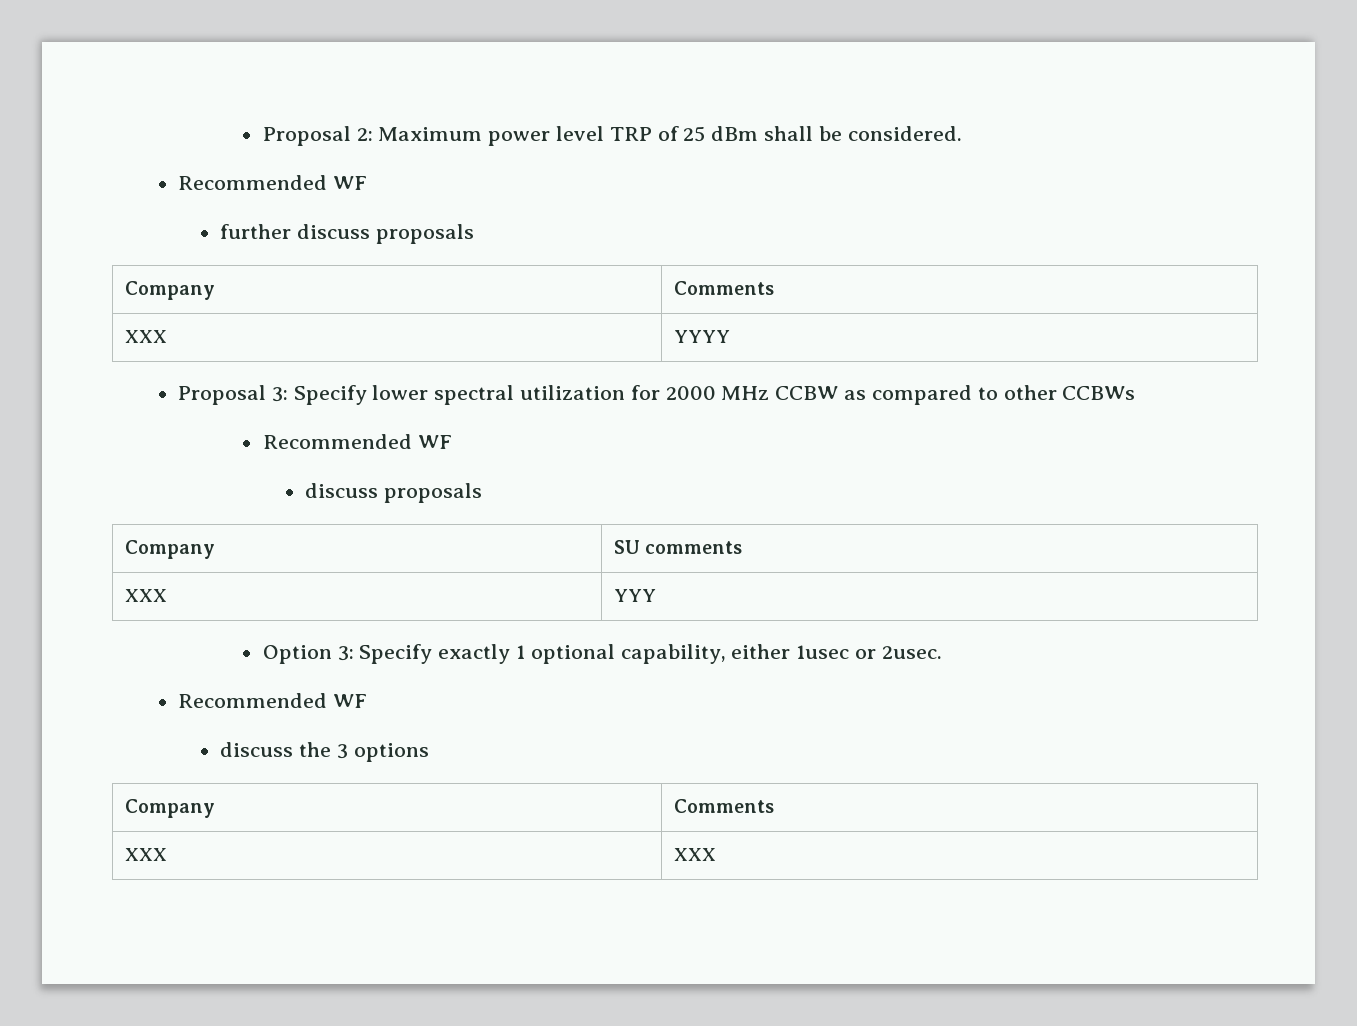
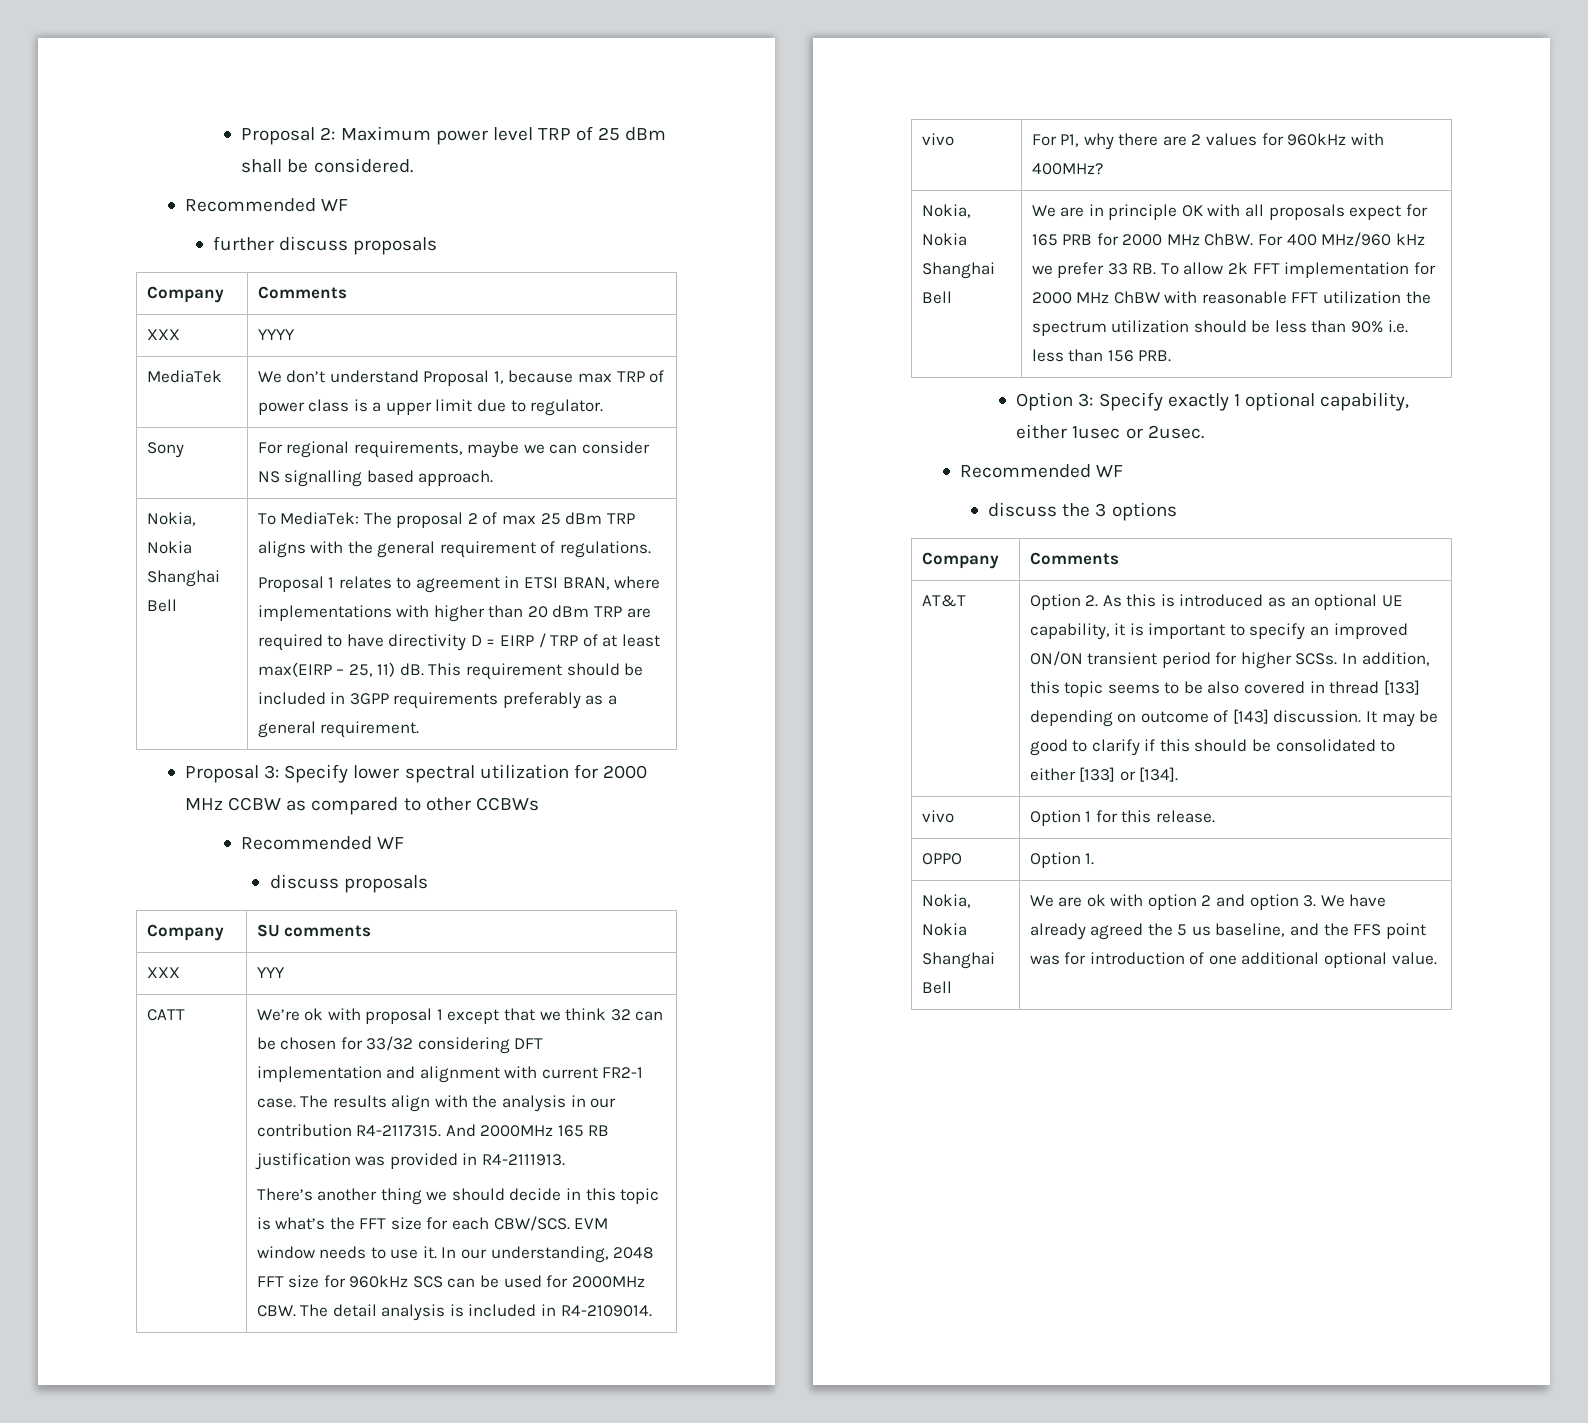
(731, 336) none -> [146,370,222,383] [257,370,665,386] [257,399,604,416] [146,442,184,458] [257,441,651,458] [257,470,494,487] [146,512,196,526] [146,541,192,554] [146,570,220,587] [146,599,177,612] [257,512,635,528] [257,541,652,558] [257,576,661,593] [257,605,651,622] [257,633,660,651] [257,662,644,680] [257,692,618,709] [257,721,420,738] // MediaTek | We don’t understand Proposal 1, because max TRP of power class is a upper limit due to regulator. // Sony | For regional requirements, maybe we can consider NS signalling based approach. // Nokia, Nokia Shanghai Bell | To MediaTek: The proposal 2 of max 25 dBm TRP aligns with the general requirement of regulations. // Proposal 1 relates to agreement in ETSI BRAN, where implementations with higher than 20 dBm TRP are required to have directivity D = EIRP / TRP of at least max(EIRP – 25, 11) dB. This requirement should be included in 3GPP requirements preferably as a general requirement.
(657, 595) none -> [146,1009,185,1021] [256,1008,664,1024] [256,1036,544,1054] [256,1066,644,1083] [256,1095,617,1112] [256,1124,610,1137] [254,1153,565,1170] [256,1188,660,1205] [256,1216,609,1231] [256,1246,654,1263] [256,1275,645,1288] [256,1304,652,1321] [921,133,954,146] [1031,133,1384,150] [1031,163,1103,175] [921,204,971,218] [921,233,967,246] [921,262,995,279] [921,291,952,304] [1031,204,1428,220] [1031,232,1425,247] [1031,262,1436,278] [1031,291,1431,304] [1031,320,1408,336] [1031,349,1172,362] // CATT | We’re ok with proposal 1 except that we think 32 can be chosen for 33/32 considering DFT implementation and alignment with current FR2-1 case. The results align with the analysis in our contribution R4-2117315. And 2000MHz 165 RB justification was provided in R4-2111913. // There’s another thing we should decide in this topic is what’s the FFT size for each CBW/SCS. EVM window needs to use it. In our understanding, 2048 FFT size for 960kHz SCS can be used for 2000MHz CBW. The detail analysis is included in R4-2109014. // vivo | For P1, why there are 2 values for 960kHz with 400MHz? // Nokia, Nokia Shanghai Bell | We are in principle OK with all proposals expect for 165 PRB for 2000 MHz ChBW. For 400 MHz/960 kHz we prefer 33 RB. To allow 2k FFT implementation for 2000 MHz ChBW with reasonable FFT utilization the spectrum utilization should be less than 90% i.e. less than 156 PRB.
[125,848,168,861] [674,848,717,861] XXX | XXX -> [921,595,966,607] [1029,594,1403,610] [1029,623,1408,640] [1029,651,1430,669] [1029,680,1420,697] [1029,709,1439,727] [1029,739,1396,756] [1029,767,1179,782] [921,810,954,823] [1029,810,1215,826] [921,853,962,865] [1029,852,1095,868] [921,894,971,908] [921,923,967,936] [921,952,995,969] [921,981,952,994] [1029,894,1387,910] [1029,923,1426,940] [1029,952,1437,968] AT&T | Option 2. As this is introduced as an optional UE capability, it is important to specify an improved ON/ON transient period for higher SCSs. In addition, this topic seems to be also covered in thread [133] depending on outcome of [143] discussion. It may be good to clarify if this should be consolidated to either [133] or [134]. // vivo | Option 1 for this release. // OPPO | Option 1. // Nokia, Nokia Shanghai Bell | We are ok with option 2 and option 3. We have already agreed the 5 us baseline, and the FFS point was for introduction of one additional optional value.

